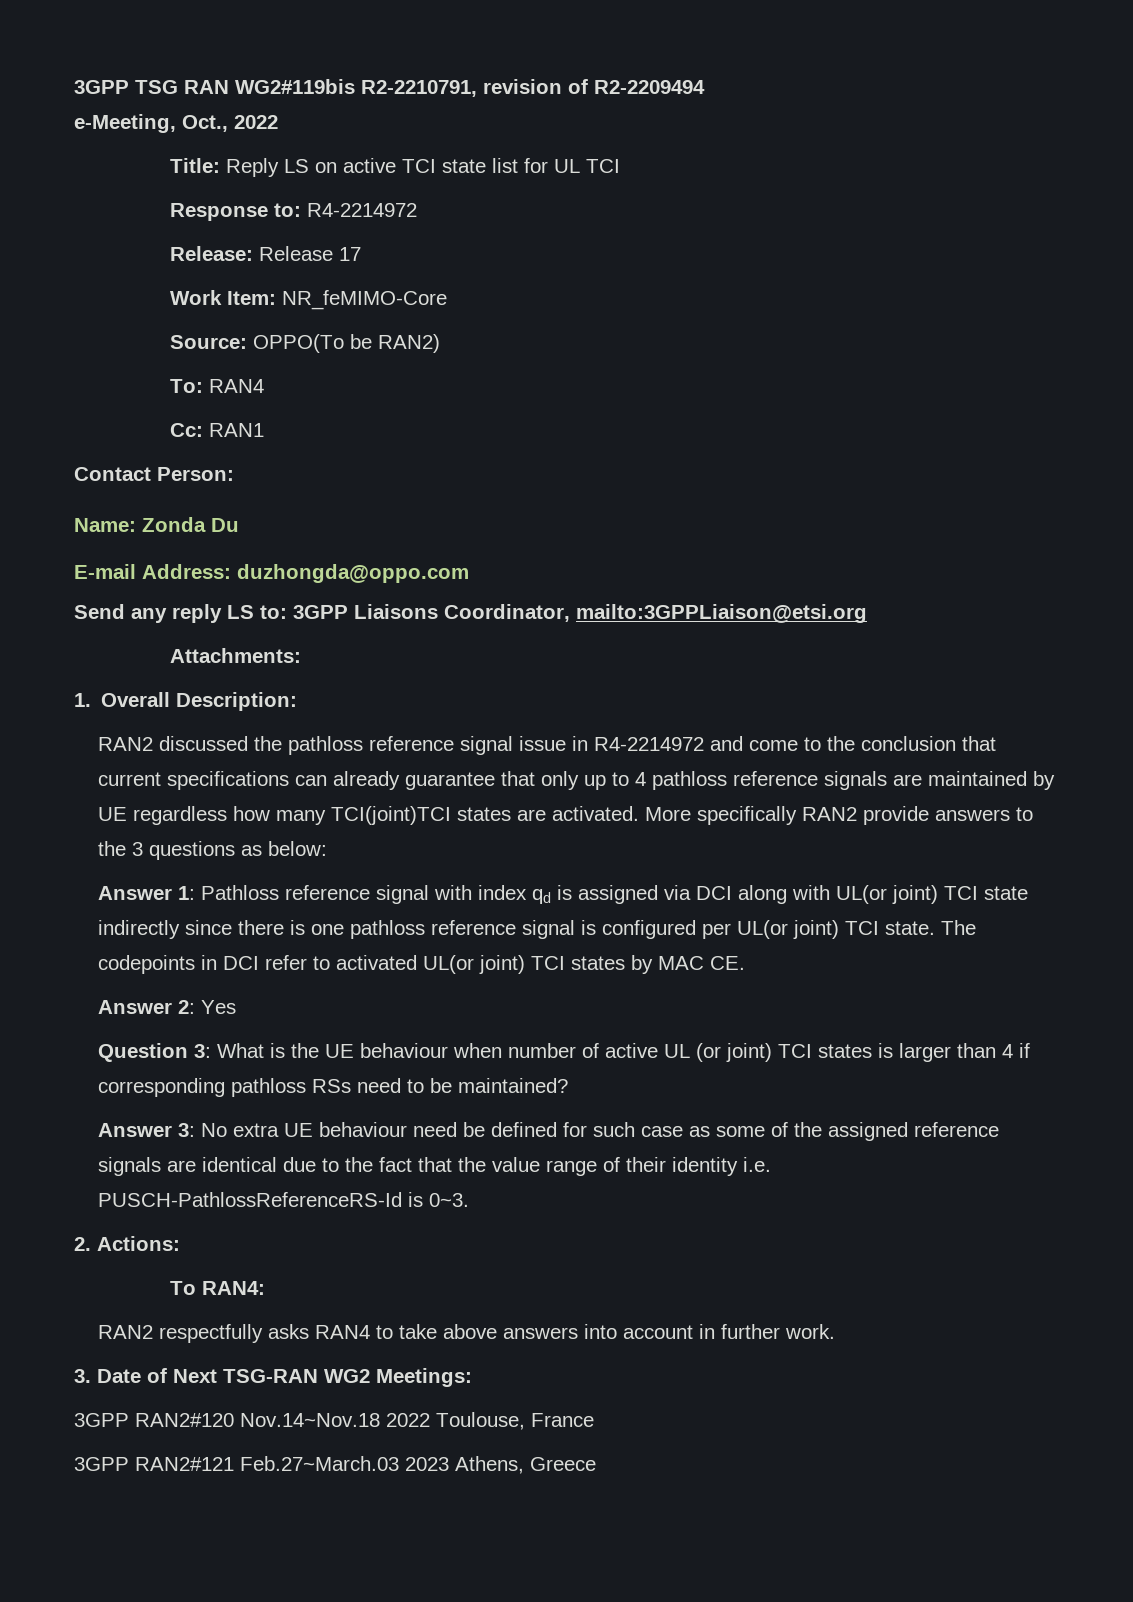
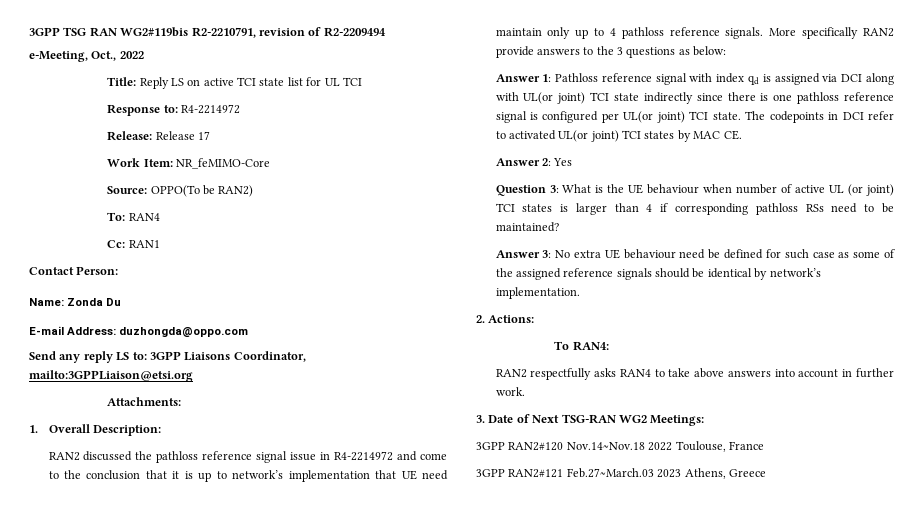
[98,771,536,790] current specifications can already guarantee that -> [172,470,449,482] [495,28,542,36] it is up to network’s implementation that UE need maintain
[824,771,1056,790] [98,806,640,825] signals are maintained by UE regardless how many TCI(joint)TCI states are activated. -> [725,27,764,39] signals.
[167,1157,772,1176] [98,1192,470,1207] are identical due to the fact that the value range of their identity i.e. PUSCH-PathlossReferenceRS-Id is 0~3. -> [655,268,821,280] [495,287,580,299] should be identical by network’s implementation.

